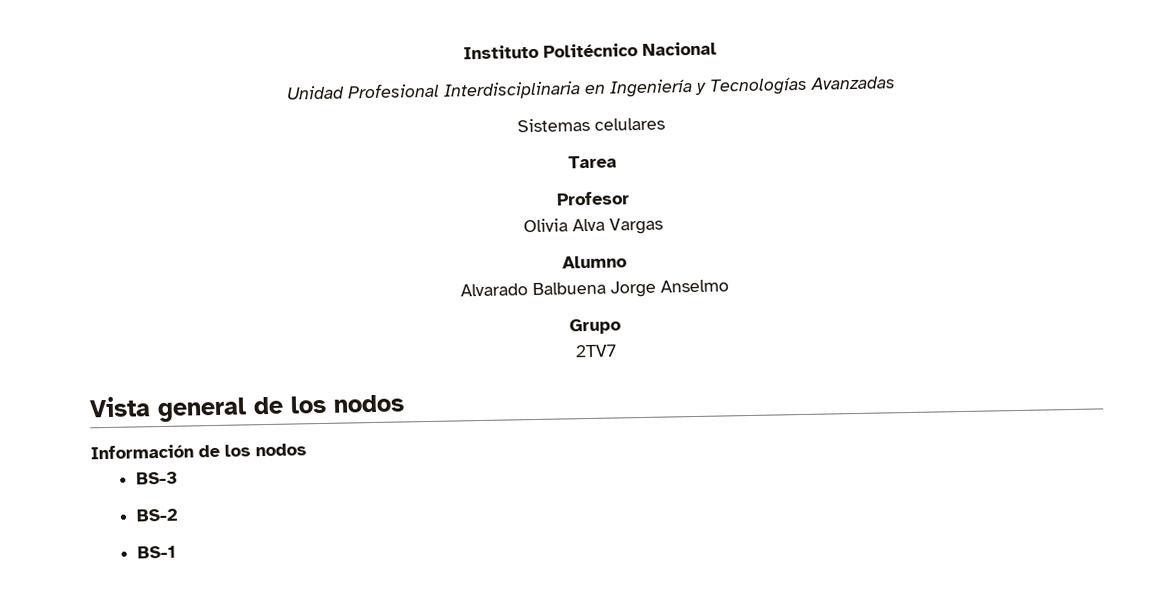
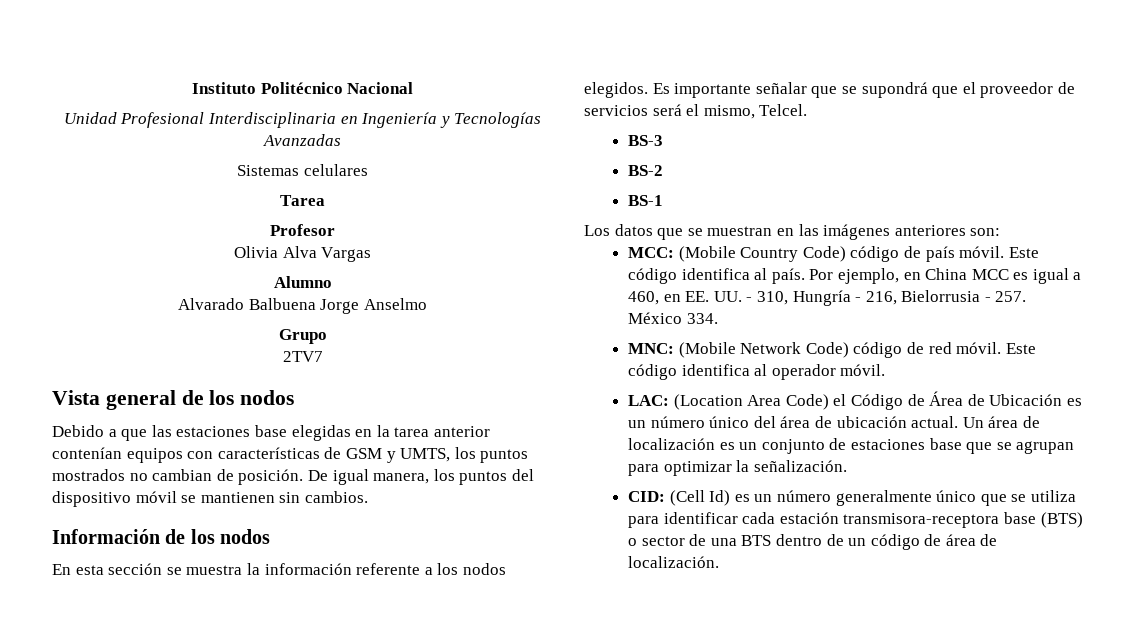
[90,443,307,460] [136,471,179,485] [136,508,180,522] [137,545,177,559] Información de los nodos // BS-3 // BS-2 // BS-1 -> [52,425,490,441] [52,447,529,463] [52,469,534,485] [52,491,368,507] [52,529,271,544] [52,563,506,575] [584,82,1075,98] [584,104,808,119] [627,135,663,146] [627,165,663,176] [627,195,663,206] [584,224,1001,240] [627,246,1039,262] [627,268,1082,284] [627,290,1027,306] [627,312,718,324] [627,342,1036,358] [627,364,886,380] [627,391,1082,410] [627,416,1040,428] [627,438,1075,454] [627,460,847,476] [627,490,1076,506] [627,512,1083,528] [627,534,998,550] [627,556,719,568] Debido a que las estaciones base elegidas en la tarea anterior contenían equipos con características de GSM y UMTS, los puntos mostrados no cambian de posición. De igual manera, los puntos del dispositivo móvil se mantienen sin cambios. // Información de los nodos // En esta sección se muestra la información referente a los nodos elegidos. Es importante señalar que se supondrá que el proveedor de servicios será el mismo, Telcel. // BS-3 // BS-2 // BS-1 // Los datos que se muestran en las imágenes anteriores son: // MCC: (Mobile Country Code) código de país móvil. Este código identifica al país. Por ejemplo, en China MCC es igual a 460, en EE. UU. - 310, Hungría - 216, Bielorrusia - 257. México 334. // MNC: (Mobile Network Code) código de red móvil. Este código identifica al operador móvil. // LAC: (Location Area Code) el Código de Área de Ubicación es un número único del área de ubicación actual. Un área de localización es un conjunto de estaciones base que se agrupan para optimizar la señalización. // CID: (Cell Id) es un número generalmente único que se utiliza para identificar cada estación transmisora-receptora base (BTS) o sector de una BTS dentro de un código de área de localización.

